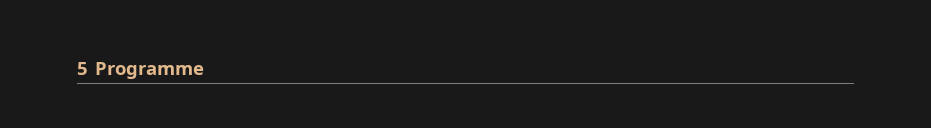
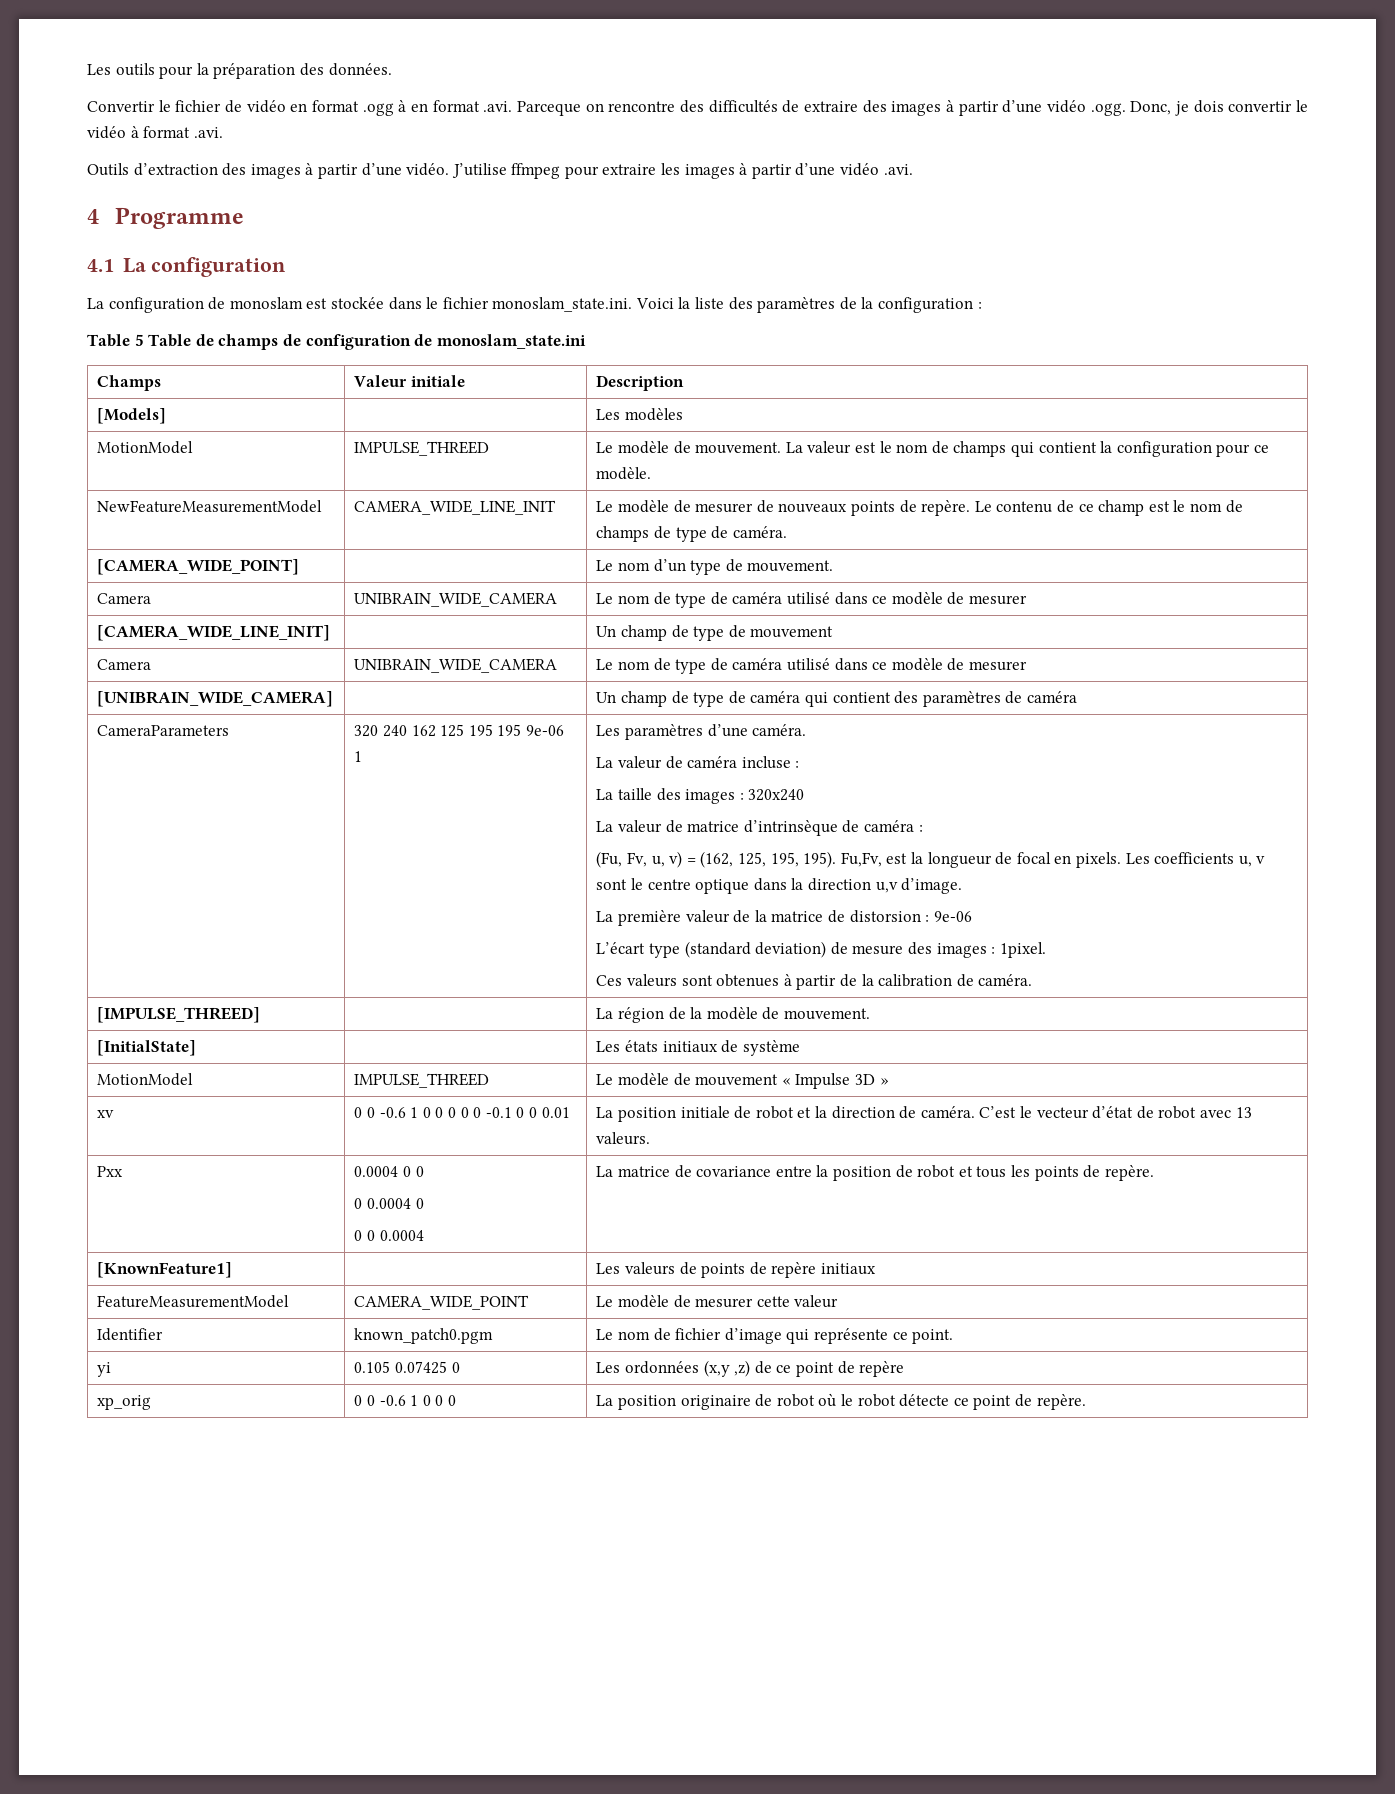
[77,62,205,79] 5 Programme -> [87,63,392,79] [87,100,1308,116] [87,126,223,139] [87,163,913,179] [87,207,244,229] [87,257,287,277] [87,297,982,313] [87,334,586,350] [97,375,162,391] [354,375,466,387] [596,375,685,391] [97,408,167,424] [596,408,684,421] [97,441,194,454] [354,441,490,456] [596,441,1269,457] [596,467,652,480] [97,500,323,513] [354,500,557,515] [596,500,1243,516] [596,526,787,542] [97,559,300,575] [596,559,834,575] [97,593,152,604] [354,592,558,607] [596,592,1027,608] [97,625,331,641] [596,625,834,641] [97,659,152,670] [354,658,558,673] [596,658,1027,674] [97,691,334,707] [596,691,1077,707] [97,725,230,736] [354,724,565,737] [354,751,363,762] [596,724,807,740] [596,756,800,769] [596,788,805,804] [596,820,923,836] [596,851,1266,868] [596,878,963,894] [596,910,972,926] [596,941,1046,958] [596,974,1033,990] [97,1007,261,1023] [596,1007,871,1023] [97,1040,197,1056] [596,1040,800,1056] [97,1073,194,1086] [354,1073,490,1088] [596,1073,889,1089] [97,1110,115,1118] [354,1107,570,1118] [596,1106,1252,1122] [596,1132,651,1145] [97,1166,124,1177] [354,1166,424,1177] [354,1198,424,1209] [354,1230,424,1241] [596,1165,1154,1181] [97,1262,233,1278] [596,1262,877,1278] [97,1295,290,1308] [354,1295,530,1310] [596,1295,839,1308] [97,1328,164,1341] [354,1328,494,1344] [596,1328,954,1344] [97,1362,112,1377] [354,1361,460,1374] [596,1360,905,1377] [97,1395,152,1410] [354,1395,457,1406] [596,1393,1086,1410] Les outils pour la préparation des données. // Convertir le fichier de vidéo en format .ogg à en format .avi. Parceque on rencontre des difficultés de extraire des images à partir d’une vidéo .ogg. Donc, je dois convertir le vidéo à format .avi. // Outils d’extraction des images à partir d’une vidéo. J’utilise ffmpeg pour extraire les images à partir d’une vidéo .avi. // 4 Programme // 4.1 La configuration // La configuration de monoslam est stockée dans le fichier monoslam_state.ini. Voici la liste des paramètres de la configuration : // Table 5 Table de champs de configuration de monoslam_state.ini // Champs | Valeur initiale | Description // [Models] | | Les modèles // MotionModel | IMPULSE_THREED | Le modèle de mouvement. La valeur est le nom de champs qui contient la configuration pour ce modèle. // NewFeatureMeasurementModel | CAMERA_WIDE_LINE_INIT | Le modèle de mesurer de nouveaux points de repère. Le contenu de ce champ est le nom de champs de type de caméra. // [CAMERA_WIDE_POINT] | | Le nom d’un type de mouvement. // Camera | UNIBRAIN_WIDE_CAMERA | Le nom de type de caméra utilisé dans ce modèle de mesurer // [CAMERA_WIDE_LINE_INIT] | | Un champ de type de mouvement // Camera | UNIBRAIN_WIDE_CAMERA | Le nom de type de caméra utilisé dans ce modèle de mesurer // [UNIBRAIN_WIDE_CAMERA] | | Un champ de type de caméra qui contient des paramètres de caméra // CameraParameters | 320 240 162 125 195 195 9e-06 1 | Les paramètres d’une caméra. // La valeur de caméra incluse : // La taille des images : 320x240 // La valeur de matrice d’intrinsèque de caméra : // (Fu, Fv, u, v) = (162, 125, 195, 195). Fu,Fv, est la longueur de focal en pixels. Les coefficients u, v sont le centre optique dans la direction u,v d’image. // La première valeur de la matrice de distorsion : 9e-06 // L’écart type (standard deviation) de mesure des images : 1pixel. // Ces valeurs sont obtenues à partir de la calibration de caméra. // [IMPULSE_THREED] | | La région de la modèle de mouvement. // [InitialState] | | Les états initiaux de système // MotionModel | IMPULSE_THREED | Le modèle de mouvement « Impulse 3D » // xv | 0 0 -0.6 1 0 0 0 0 0 -0.1 0 0 0.01 | La position initiale de robot et la direction de caméra. C’est le vecteur d’état de robot avec 13 valeurs. // Pxx | 0.0004 0 0 // 0 0.0004 0 // 0 0 0.0004 | La matrice de covariance entre la position de robot et tous les points de repère. // [KnownFeature1] | | Les valeurs de points de repère initiaux // FeatureMeasurementModel | CAMERA_WIDE_POINT | Le modèle de mesurer cette valeur // Identifier | known_patch0.pgm | Le nom de fichier d’image qui représente ce point. // yi | 0.105 0.07425 0 | Les ordonnées (x,y ,z) de ce point de repère // xp_orig | 0 0 -0.6 1 0 0 0 | La position originaire de robot où le robot détecte ce point de repère.

